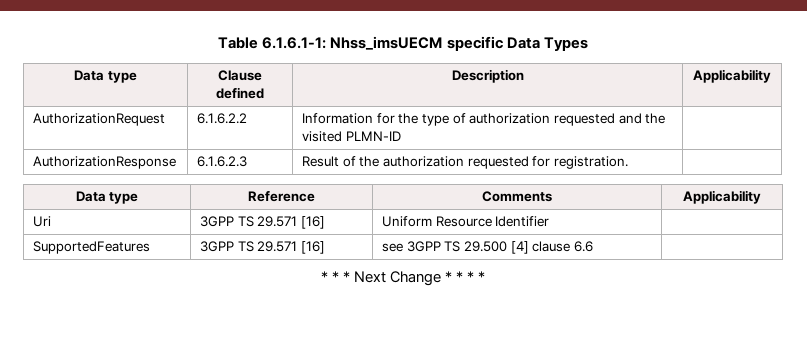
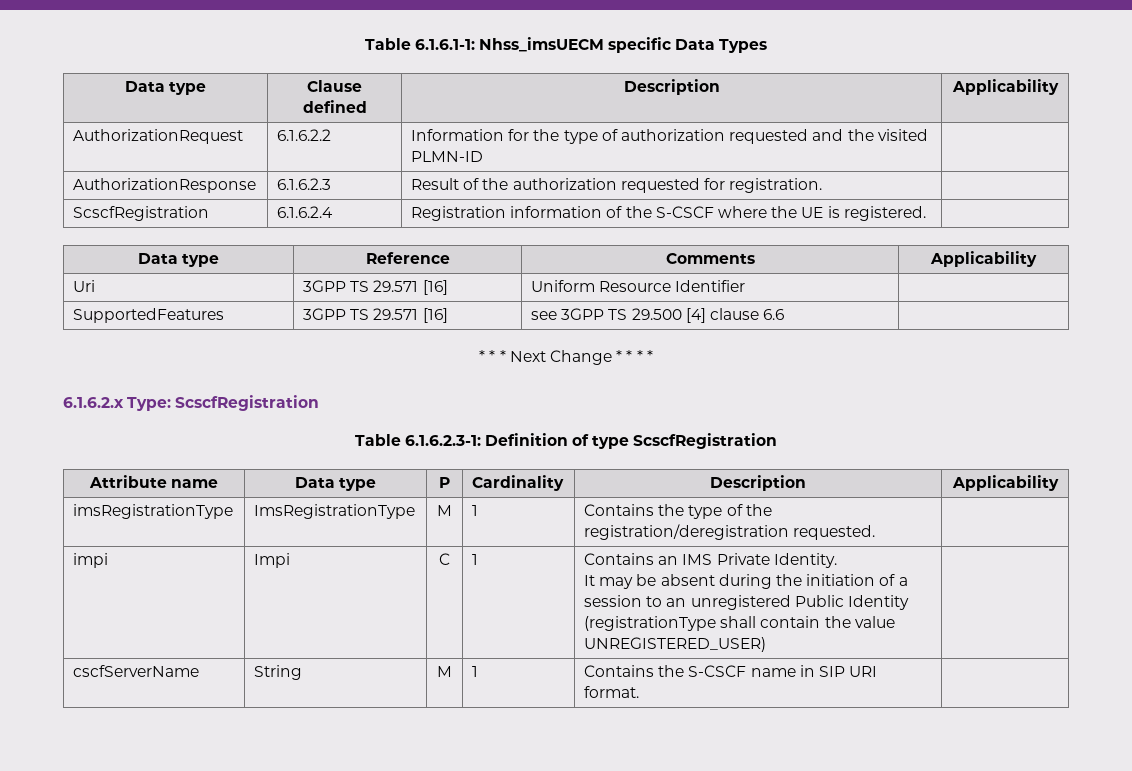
(629, 162) none -> [73,206,210,221] [277,206,334,218] [411,206,926,221] // ScscfRegistration | 6.1.6.2.4 | Registration information of the S-CSCF where the UE is registered. |
(486, 276) none -> [63,395,320,411] [354,433,778,449] [88,475,219,488] [294,477,377,491] [439,477,450,488] [472,475,565,491] [710,475,806,491] [951,475,1059,491] [73,504,234,519] [254,504,416,519] [437,505,452,516] [472,505,479,516] [584,504,772,519] [584,524,876,540] [73,553,109,568] [254,553,291,568] [439,553,450,565] [472,554,479,565] [584,553,837,568] [584,574,908,589] [584,595,909,610] [584,616,895,631] [584,637,767,652] [73,665,200,677] [254,665,303,680] [437,666,452,677] [472,666,479,677] [584,665,878,677] [584,686,640,698] // 6.1.6.2.x Type: ScscfRegistration // Table 6.1.6.2.3-1: Definition of type ScscfRegistration // Attribute name | Data type | P | Cardinality | Description | Applicability // imsRegistrationType | ImsRegistrationType | M | 1 | Contains the type of the registration/deregistration requested. | // impi | Impi | C | 1 | Contains an IMS Private Identity. // It may be absent during the initiation of a session to an unregistered Public Identity (registrationType shall contain the value UNREGISTERED_USER) | // cscfServerName | String | M | 1 | Contains the S-CSCF name in SIP URI format. |

